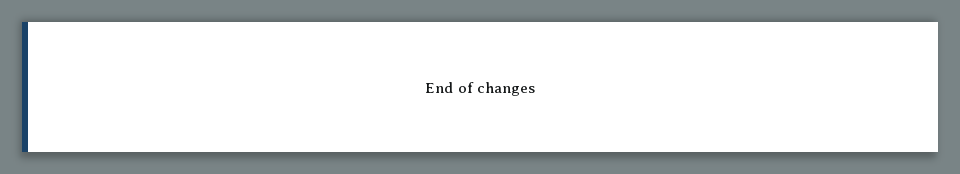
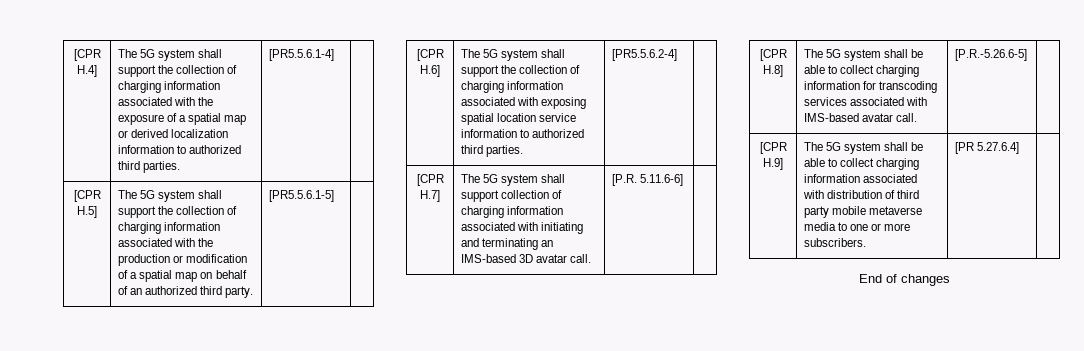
(425, 87) none -> [73,49,101,61] [77,65,97,77] [118,49,223,61] [118,65,238,77] [118,81,221,93] [118,97,214,106] [118,113,247,125] [118,129,229,138] [118,145,242,154] [118,161,181,173] [269,49,335,61] [73,190,101,202] [77,206,97,218] [118,190,223,202] [118,206,238,218] [118,222,221,234] [118,238,214,247] [118,254,248,266] [118,270,247,282] [118,286,254,298] [269,190,335,202] [416,49,444,61] [420,65,440,77] [461,49,566,61] [461,65,581,77] [461,81,564,93] [461,97,587,109] [461,113,577,125] [461,129,585,138] [461,145,524,157] [612,49,678,61] [416,174,444,186] [420,190,440,202] [461,174,566,186] [461,190,563,202] [461,206,564,218] [461,222,584,234] [461,238,554,250] [461,254,592,263] [612,174,684,186] [759,49,787,61] [763,65,783,77] [804,49,924,61] [804,65,920,77] [804,81,938,93] [804,97,928,106] [804,113,918,122] [955,49,1028,61] [759,142,787,154] [763,158,783,170] [804,142,924,154] [804,158,920,170] [804,174,918,183] [803,190,920,199] [804,206,923,218] [804,222,911,231] [804,238,867,247] [955,142,1020,154] [CPR H.4] | The 5G system shall support the collection of charging information associated with the exposure of a spatial map or derived localization information to authorized third parties. | [PR5.5.6.1-4] | // [CPR H.5] | The 5G system shall support the collection of charging information associated with the production or modification of a spatial map on behalf of an authorized third party. | [PR5.5.6.1-5] | // [CPR H.6] | The 5G system shall support the collection of charging information associated with exposing spatial location service information to authorized third parties. | [PR5.5.6.2-4] | // [CPR H.7] | The 5G system shall support collection of charging information associated with initiating and terminating an IMS-based 3D avatar call. | [P.R. 5.11.6-6] | // [CPR H.8] | The 5G system shall be able to collect charging information for transcoding services associated with IMS-based avatar call. | [P.R.-5.26.6-5] | // [CPR H.9] | The 5G system shall be able to collect charging information associated with distribution of third party mobile metaverse media to one or more subscribers. | [PR 5.27.6.4] | //

